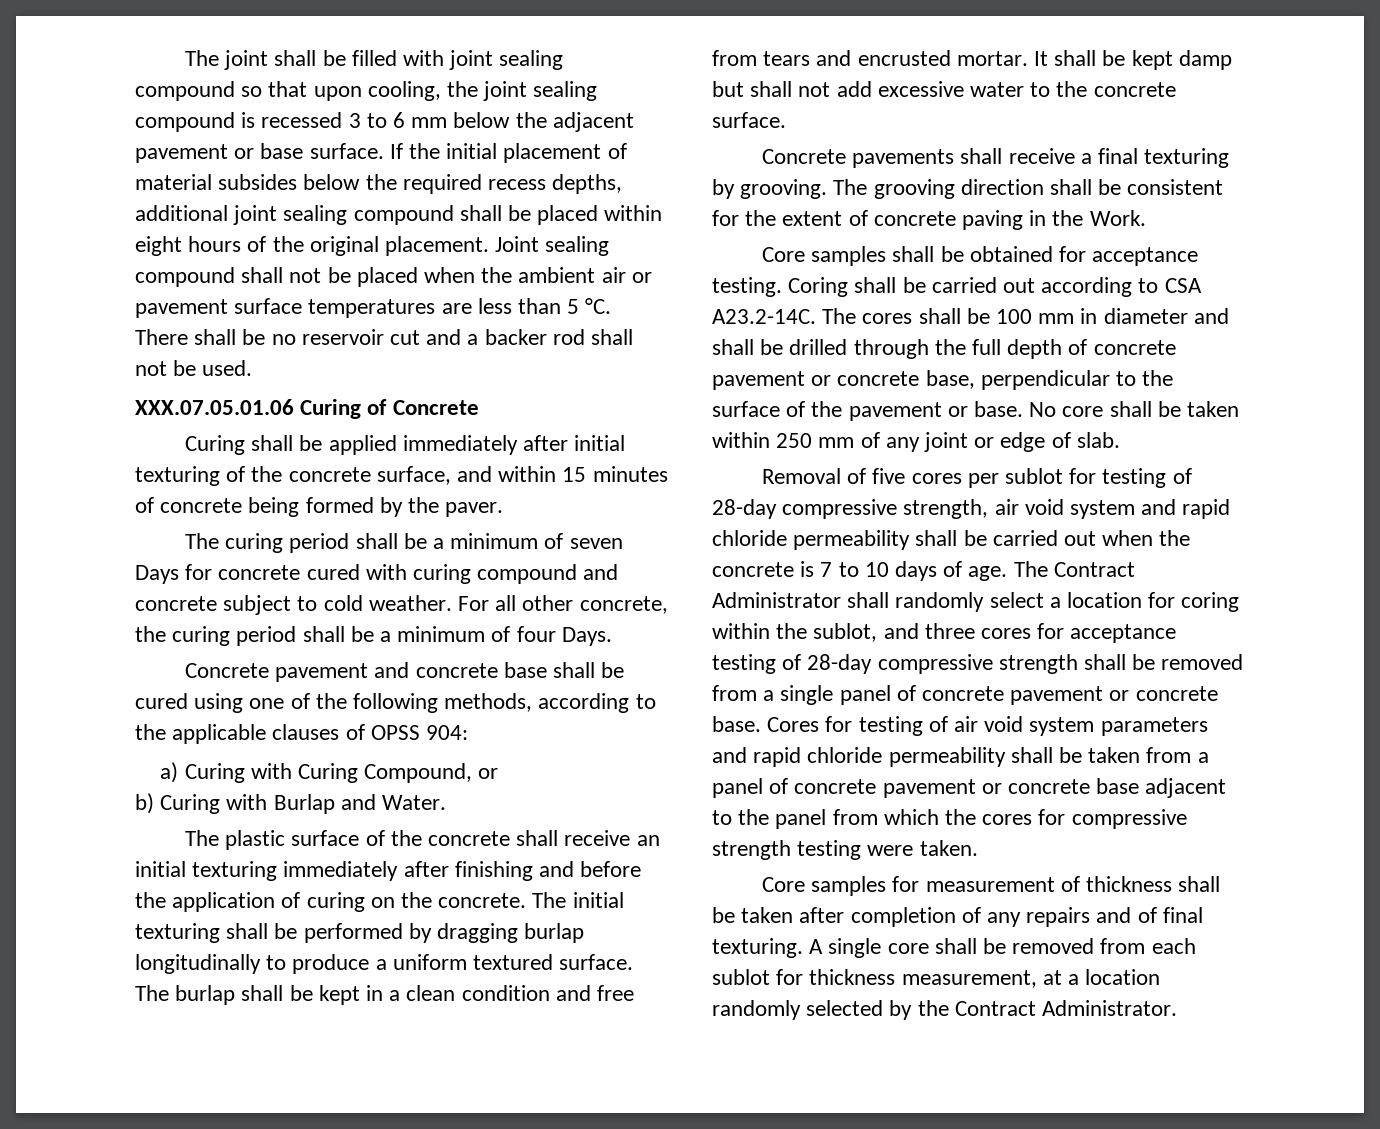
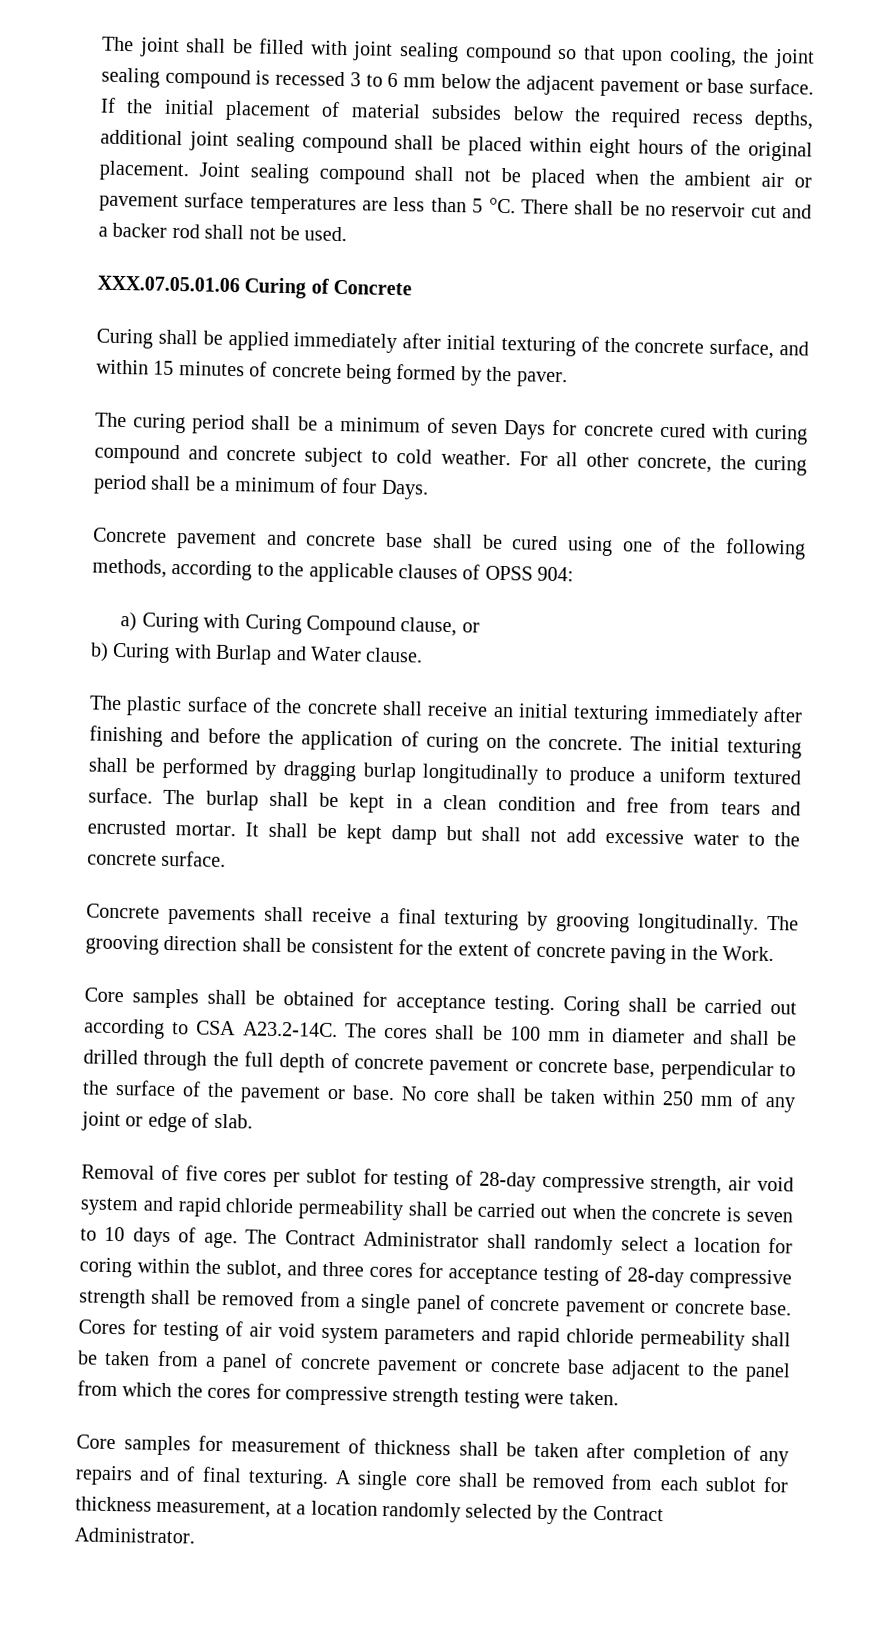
[364,763,473,783] Compound, -> [305,615,458,637] Compound clause,
[382,795,447,810] Water. -> [310,646,424,663] Water clause.
[740,179,828,199] grooving. -> [556,912,760,935] grooving longitudinally.
[820,562,833,577] 7 -> [745,1211,793,1223] seven

